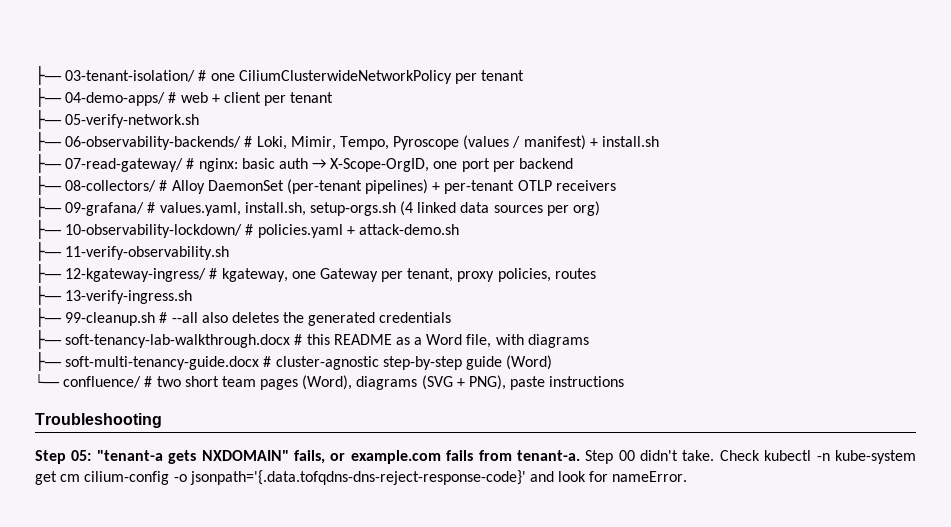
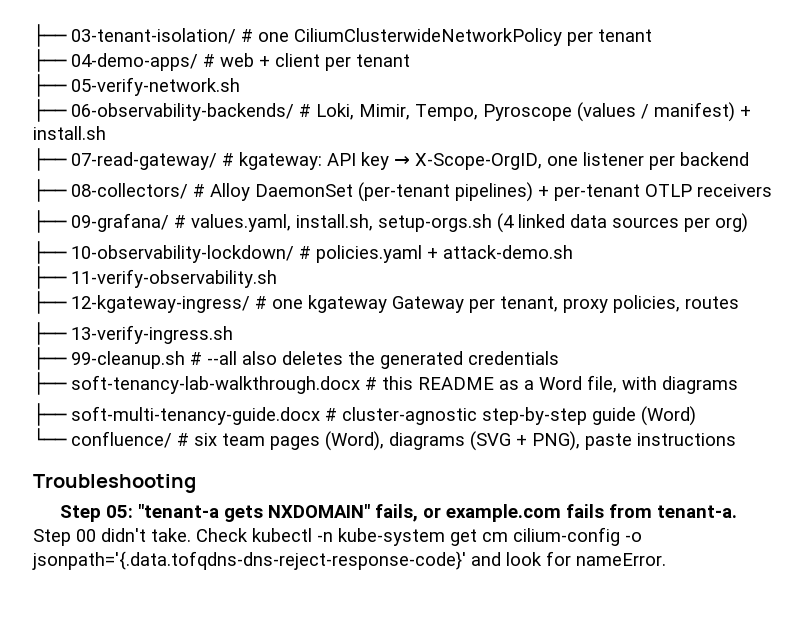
[198,158,308,172] nginx: basic auth -> [239,152,389,170] kgateway: API key
[461,158,490,172] port -> [583,152,644,166] listener
[221,268,316,282] kgateway, one -> [272,295,387,313] one kgateway
[156,376,219,387] two short -> [194,433,217,446] six

